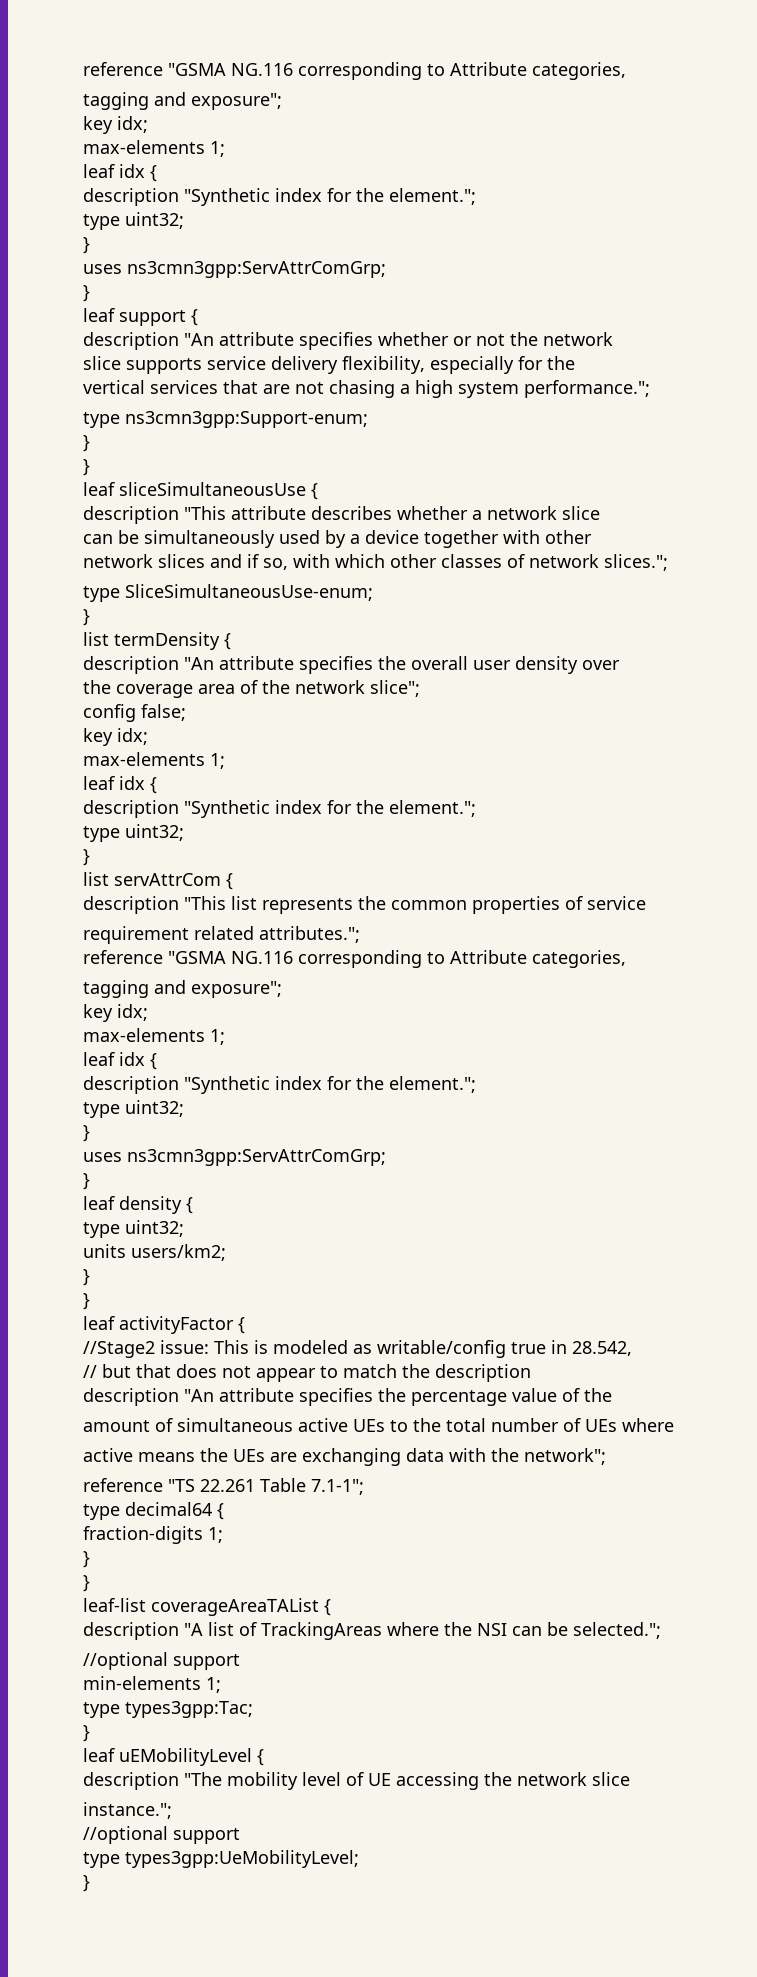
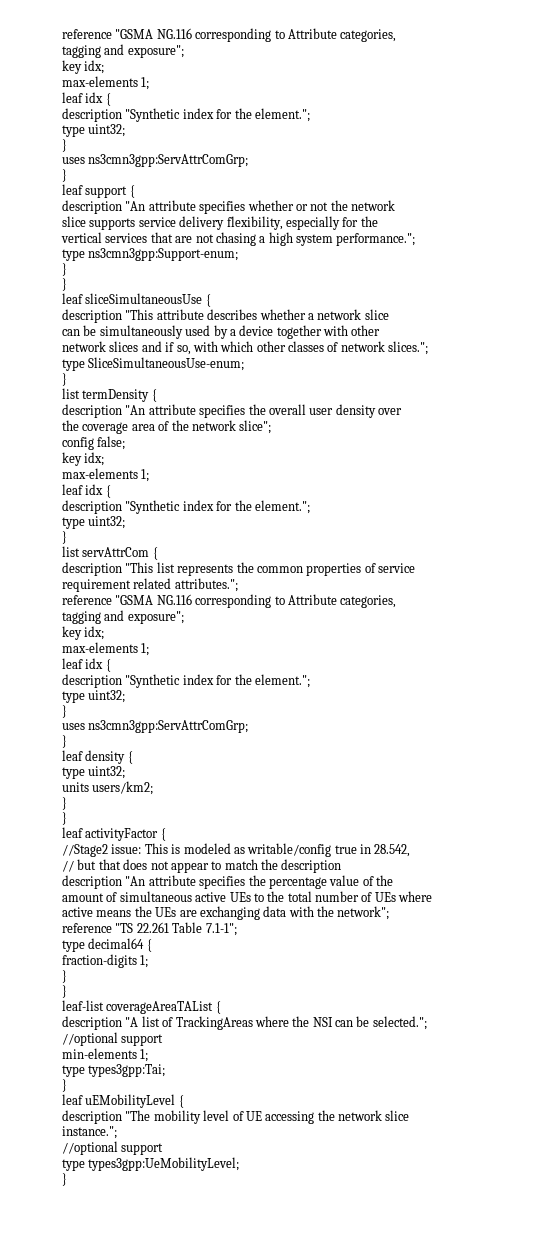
[125,1701,253,1718] types3gpp:Tac; -> [88,1064,166,1077] types3gpp:Tai;

